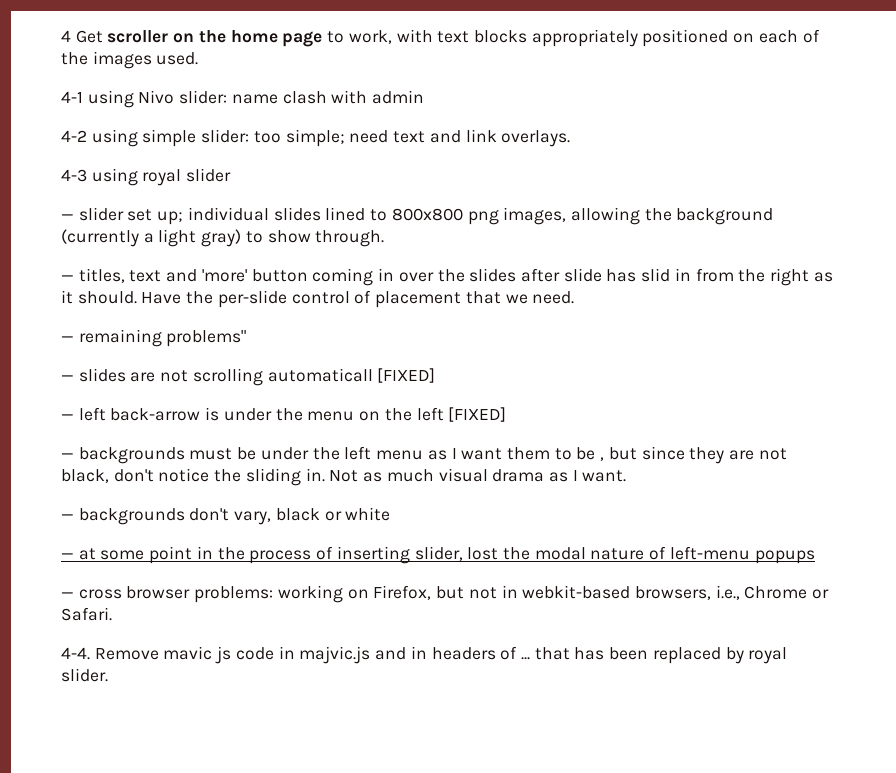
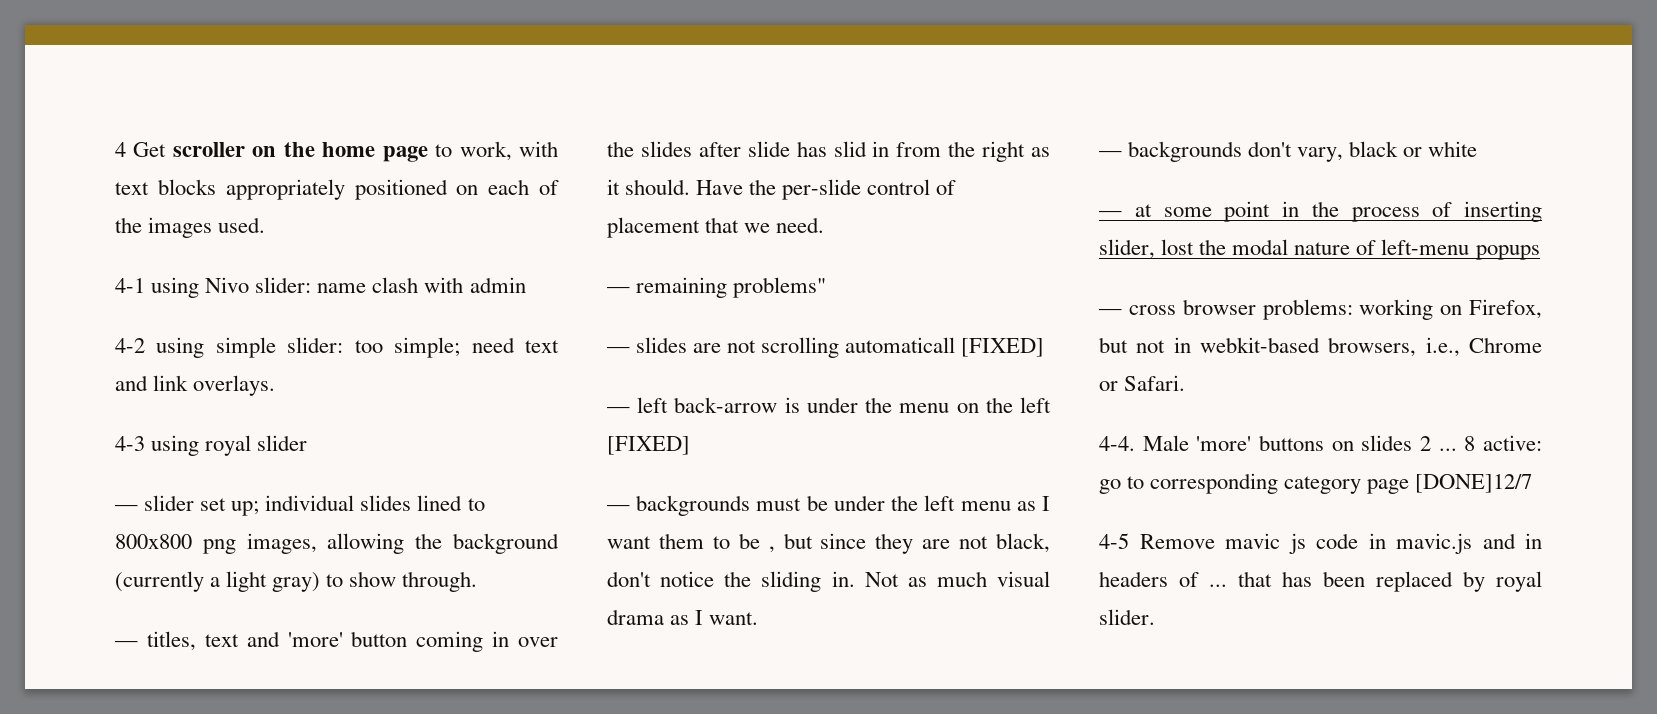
(90, 653) none -> [1142,435,1542,451] [1099,473,1533,494] [1099,533,1129,549] Male 'more' buttons on slides 2 ... 8 active: go to corresponding category page [DONE]12/7 // 4-5
[299,646,371,664] majvic.js -> [1396,533,1472,554] mavic.js

